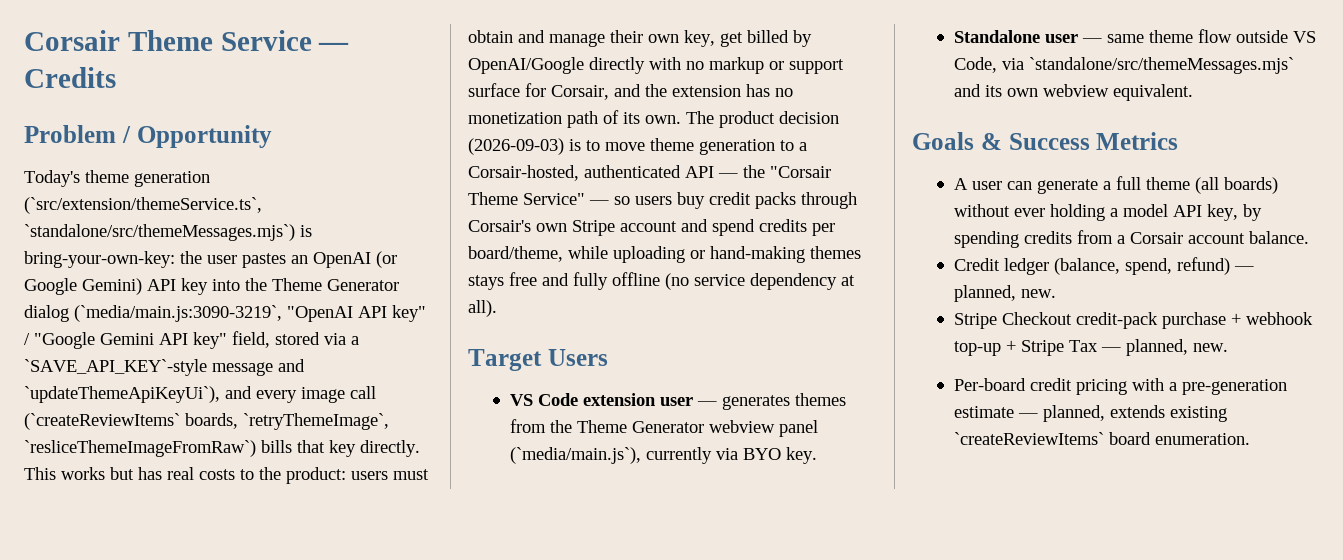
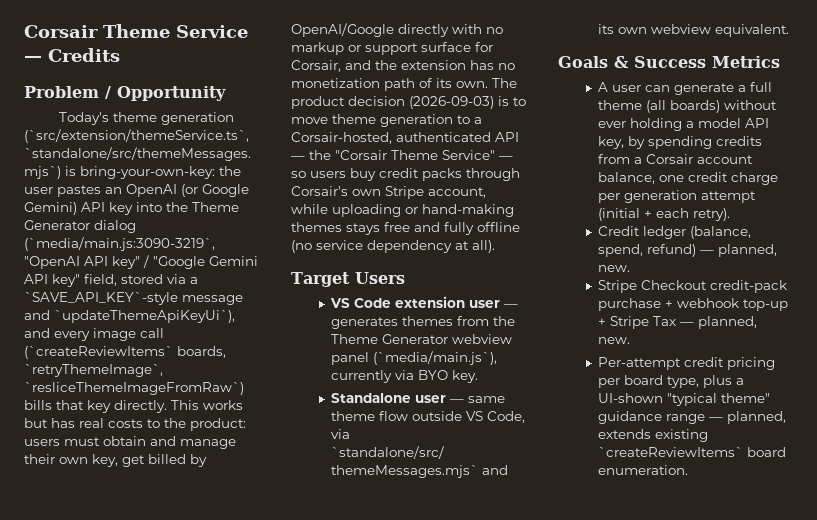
[620,219,835,236] [468,246,563,262] account and spend credits per board/theme, -> [428,187,486,198] account,
[1248,231,1309,244] balance. -> [598,172,779,185] [598,190,757,203] [598,208,731,221] balance, one credit charge per generation attempt (initial + each retry).
[953,378,1026,391] Per-board -> [598,357,682,370] Per-attempt
[1131,378,1287,395] [953,406,1014,418] with a pre-generation estimate -> [598,375,745,388] [598,393,771,406] [598,411,706,424] per board type, plus a UI-shown "typical theme" guidance range

